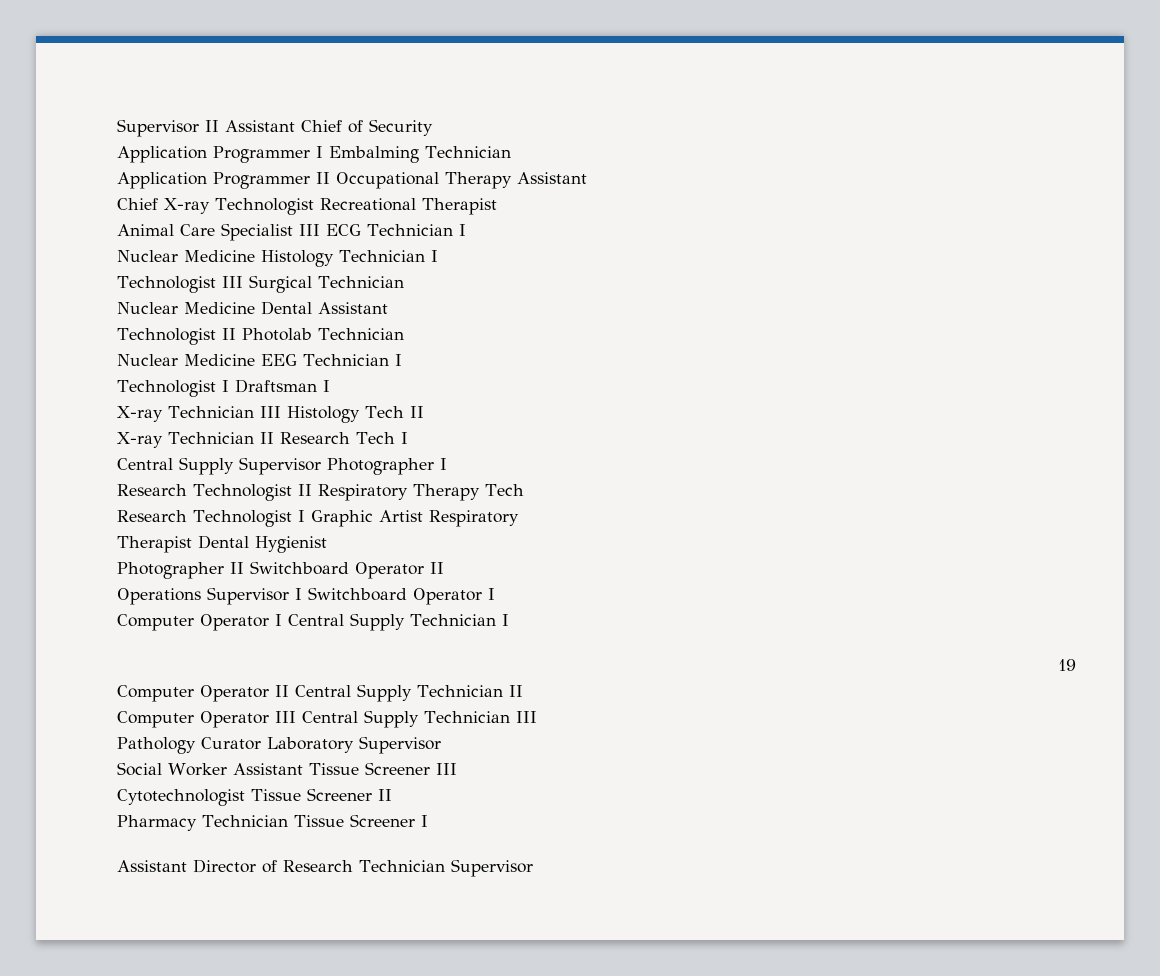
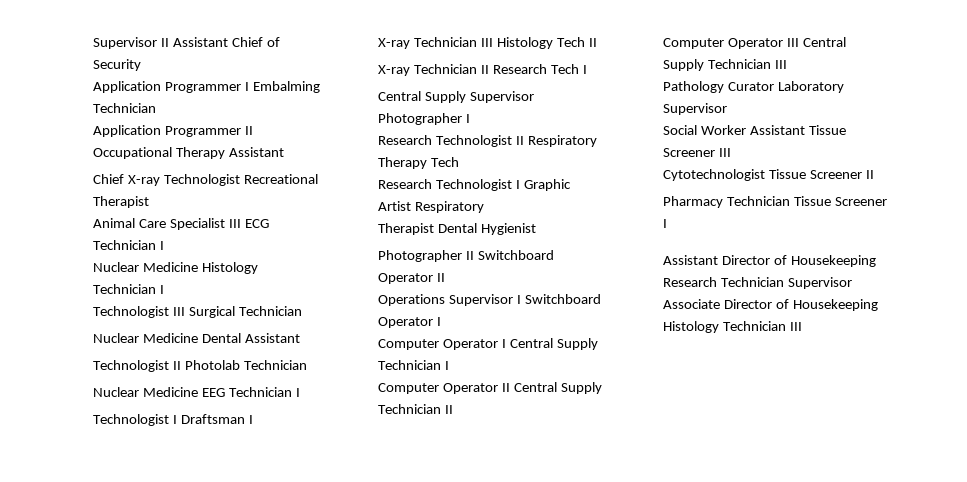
[1058,659,1076,671] // 19 -> (449, 365) none
(277, 866) none -> [790,255,876,267] Housekeeping
(533, 868) none -> [662,299,878,311] [662,321,802,333] Associate Director of Housekeeping Histology Technician III

